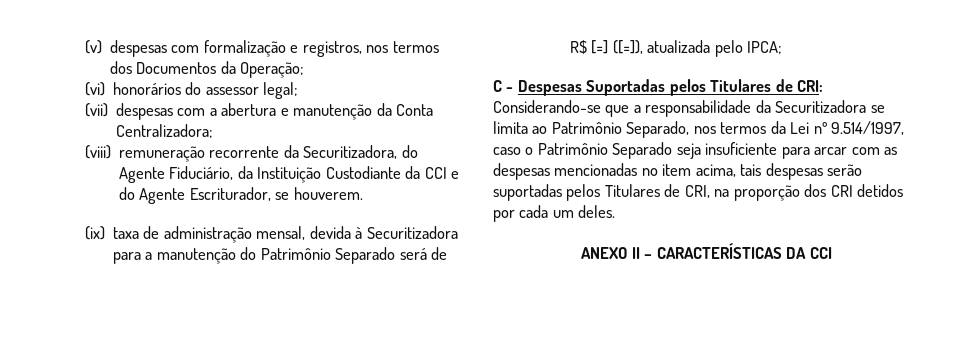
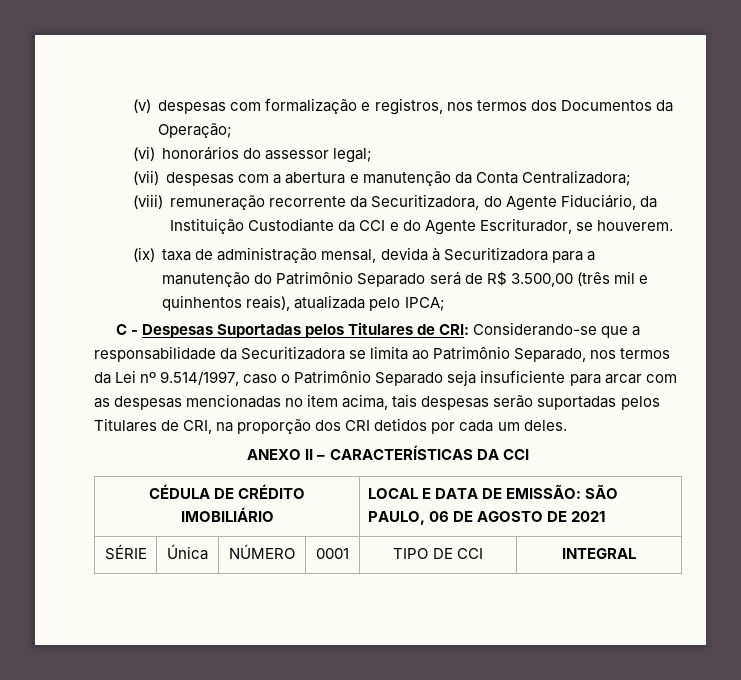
[591,40,643,54] [=] ([=]), -> [510,271,648,287] [162,295,291,311] 3.500,00 (três mil e quinhentos reais),
(832, 253) none -> [148,484,306,499] [180,507,274,522] [367,484,619,499] [367,511,606,525] [104,544,147,560] [167,544,208,560] [229,544,295,559] [316,548,349,559] [393,548,483,559] [562,548,636,559] // CÉDULA DE CRÉDITO IMOBILIÁRIO | LOCAL E DATA DE EMISSÃO: SÃO PAULO, 06 DE AGOSTO DE 2021 // SÉRIE | Única | NÚMERO | 0001 | TIPO DE CCI | INTEGRAL

